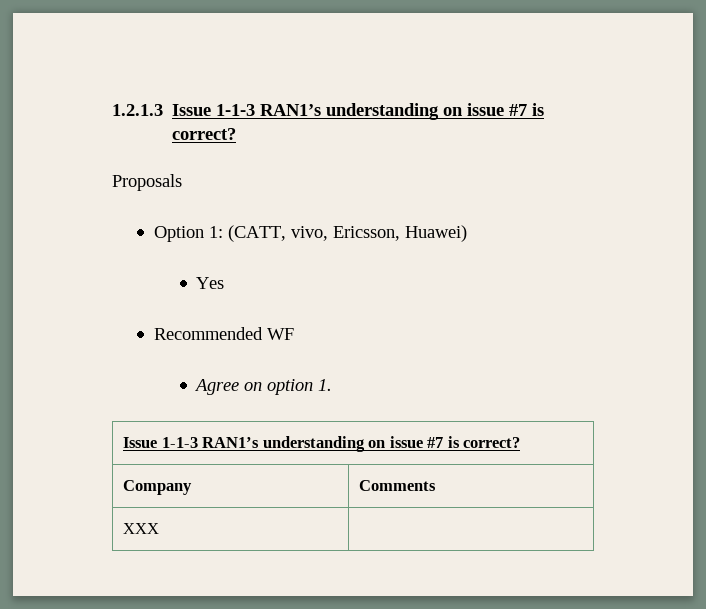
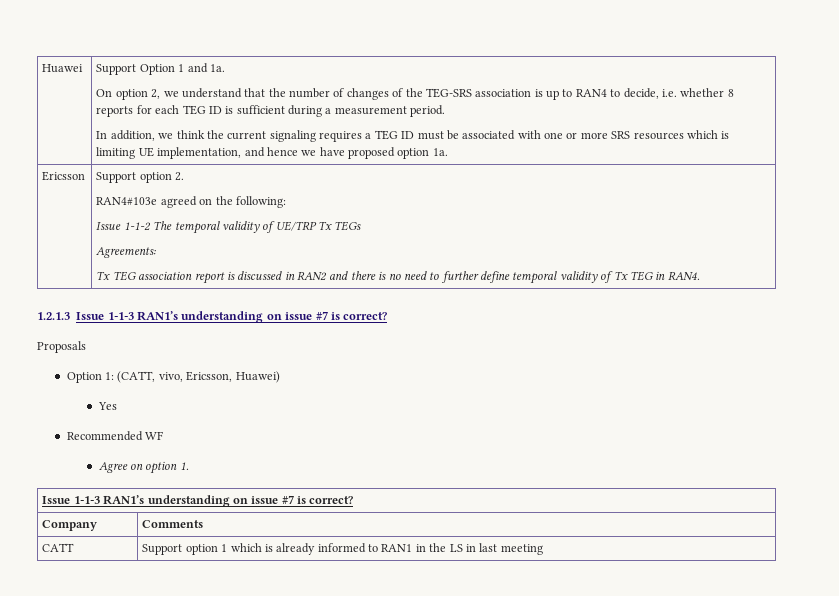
(112, 110) none -> [42,64,84,73] [96,63,225,75] [96,88,734,100] [96,105,446,117] [96,130,730,142] [96,147,448,159] [42,171,86,181] [96,172,185,183] [96,196,286,208] [96,221,362,234] [96,247,157,258] [96,271,700,284] Huawei | Support Option 1 and 1a. // On option 2, we understand that the number of changes of the TEG-SRS association is up to RAN4 to decide, i.e. whether 8 reports for each TEG ID is sufficient during a measurement period. // In addition, we think the current signaling requires a TEG ID must be associated with one or more SRS resources which is limiting UE implementation, and hence we have proposed option 1a. // Ericsson | Support option 2. // RAN4#103e agreed on the following: // Issue 1-1-2 The temporal validity of UE/TRP Tx TEGs // Agreements: // Tx TEG association report is discussed in RAN2 and there is no need to further define temporal validity of Tx TEG in RAN4. //
[123,523,160,534] XXX | -> [42,543,75,552] [142,543,543,555] CATT | Support option 1 which is already informed to RAN1 in the LS in last meeting

